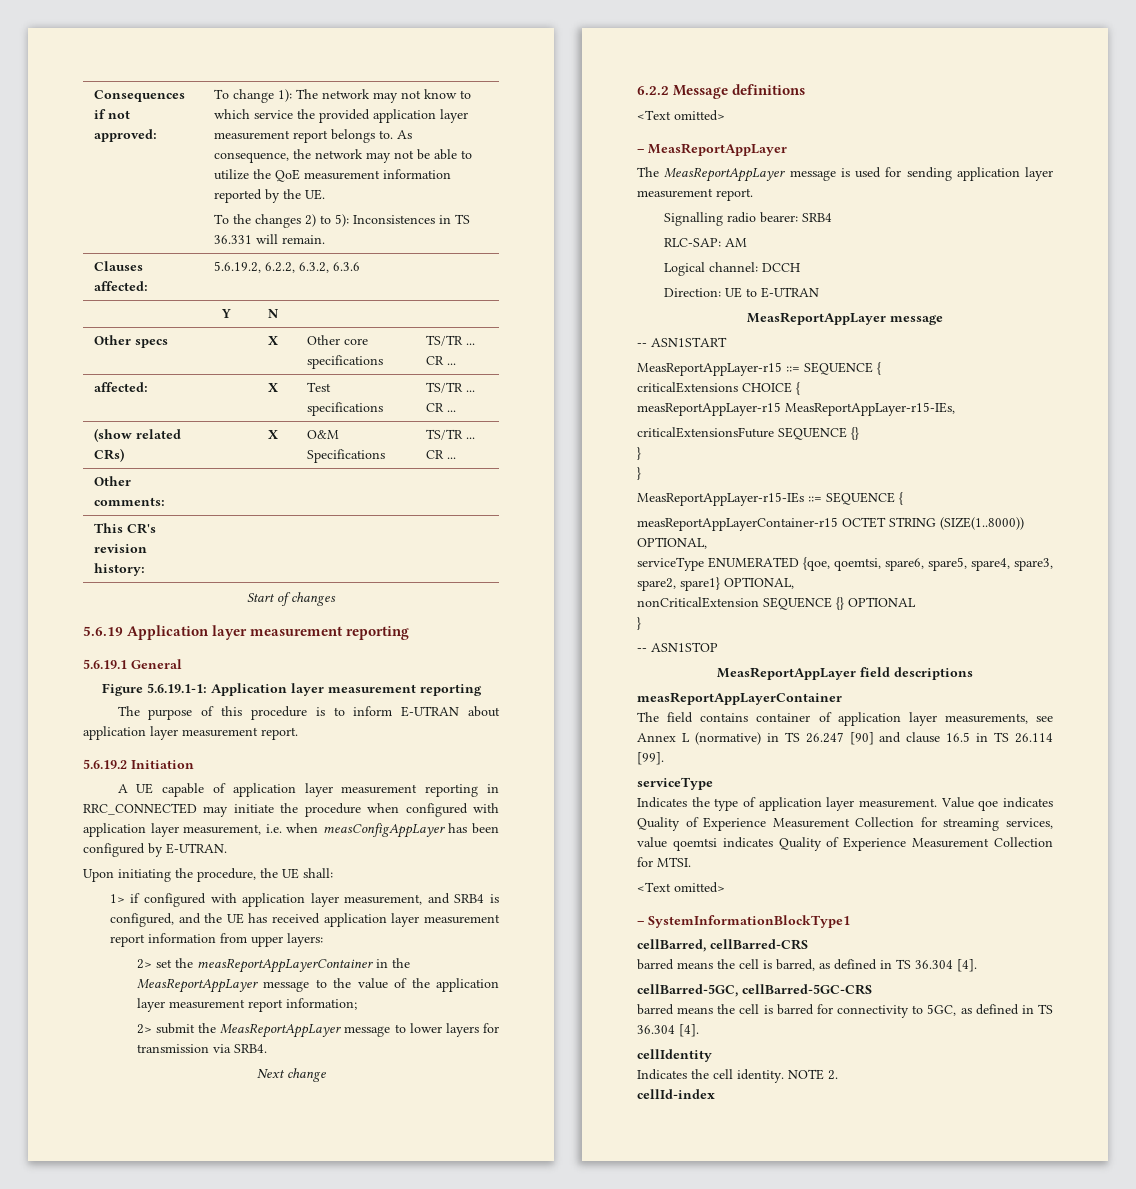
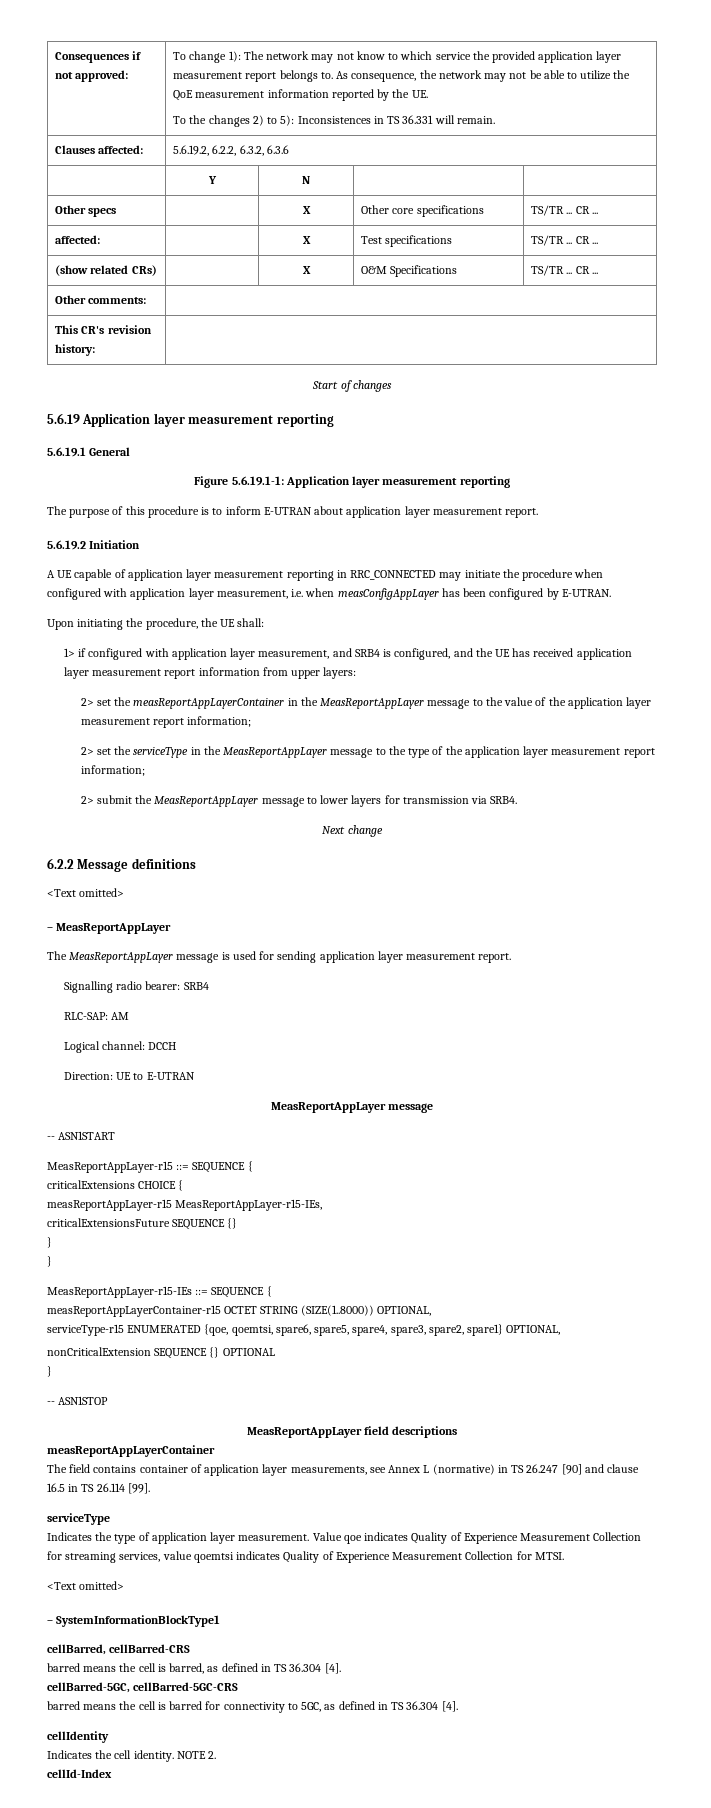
(357, 1004) none -> [80,746,655,758] [80,765,145,776] // 2> set the serviceType in the MeasReportAppLayer message to the type of the application layer measurement report information;
[637,557,704,571] serviceType -> [47,1324,124,1336] serviceType-r15
[637,1089,715,1099] cellId-index -> [47,1769,112,1778] cellId-Index

